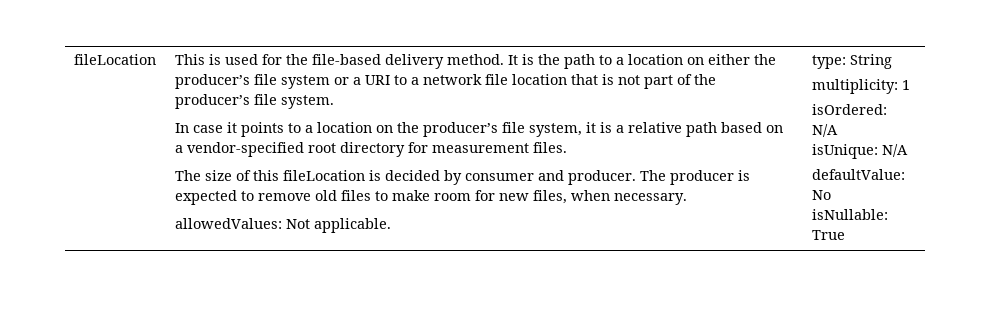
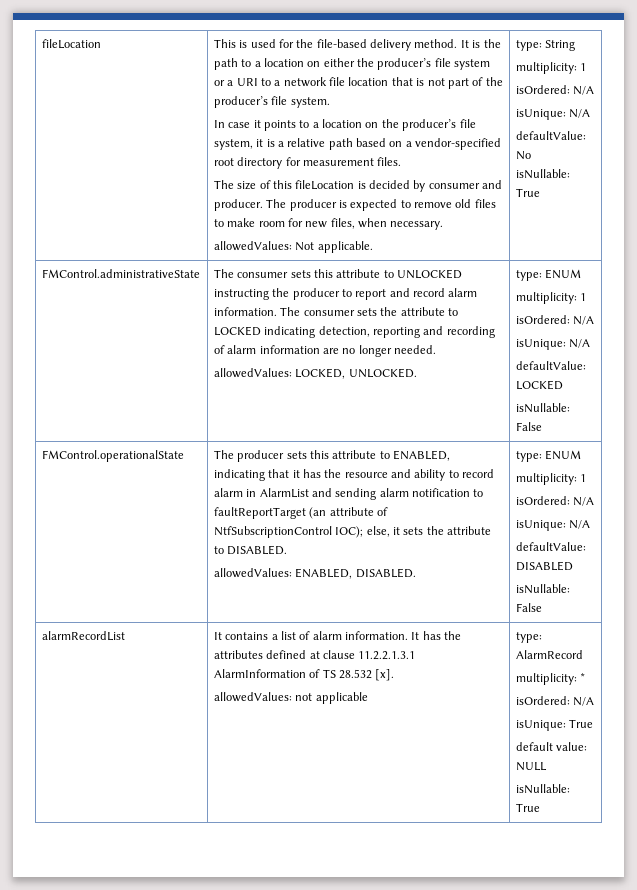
(846, 235) none -> [41,269,200,278] [213,269,463,279] [213,288,478,300] [213,307,459,316] [213,326,495,338] [213,345,437,357] [213,368,417,379] [515,269,582,281] [515,292,587,304] [515,315,595,325] [515,339,591,350] [515,361,586,370] [515,380,563,390] [515,403,570,413] [515,422,542,431] [41,450,184,462] [213,450,451,462] [213,469,495,481] [213,488,484,500] [213,507,388,519] [213,526,492,538] [213,545,288,555] [213,568,416,579] [515,450,582,462] [515,473,587,485] [515,496,595,506] [515,520,591,531] [515,542,586,551] [515,561,573,571] [515,584,570,594] [515,603,542,612] [41,631,125,641] [213,631,462,640] [213,650,416,660] [213,669,395,681] [213,692,368,704] [515,632,542,643] [515,650,583,659] [515,673,586,685] [515,696,595,706] [515,719,594,731] [515,742,588,751] [515,762,547,771] [515,784,570,794] [515,803,540,812] // FMControl.administrativeState | The consumer sets this attribute to UNLOCKED instructing the producer to report and record alarm information. The consumer sets the attribute to LOCKED indicating detection, reporting and recording of alarm information are no longer needed. // allowedValues: LOCKED, UNLOCKED. | type: ENUM // multiplicity: 1 // isOrdered: N/A // isUnique: N/A // defaultValue: LOCKED // isNullable: False // FMControl.operationalState | The producer sets this attribute to ENABLED, indicating that it has the resource and ability to record alarm in AlarmList and sending alarm notification to faultReportTarget (an attribute of NtfSubscriptionControl IOC); else, it sets the attribute to DISABLED. // allowedValues: ENABLED, DISABLED. | type: ENUM // multiplicity: 1 // isOrdered: N/A // isUnique: N/A // defaultValue: DISABLED // isNullable: False // alarmRecordList | It contains a list of alarm information. It has the attributes defined at clause 11.2.2.1.3.1 AlarmInformation of TS 28.532 [x]. // allowedValues: not applicable | type: AlarmRecord // multiplicity: * // isOrdered: N/A // isUnique: True // default value: NULL // isNullable: True

